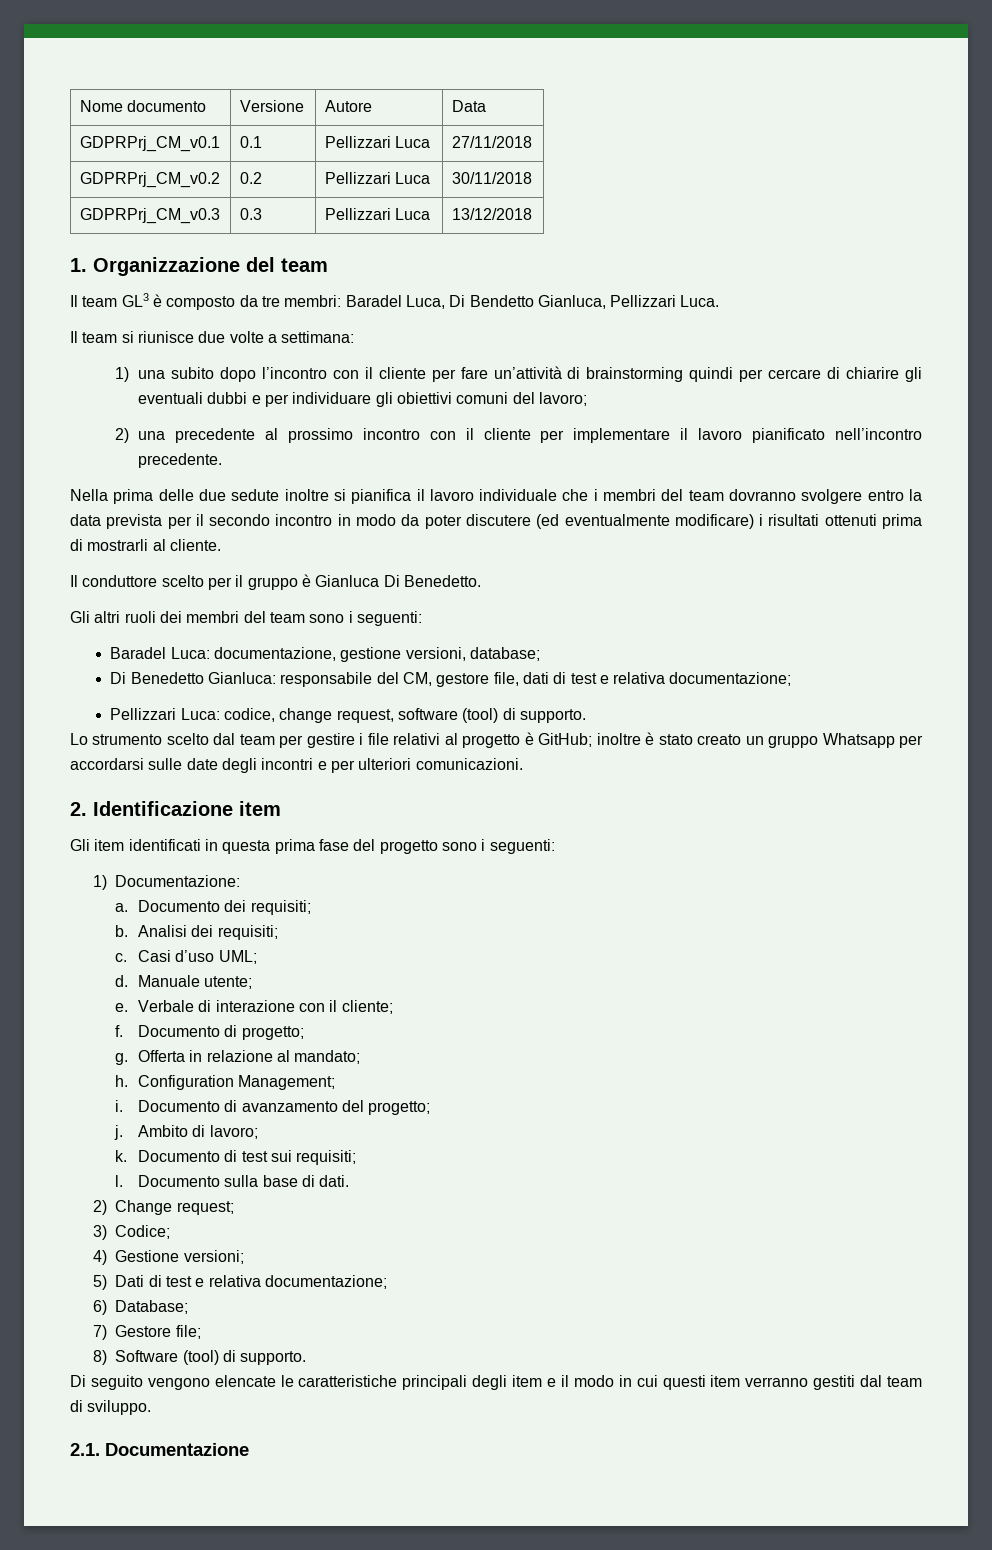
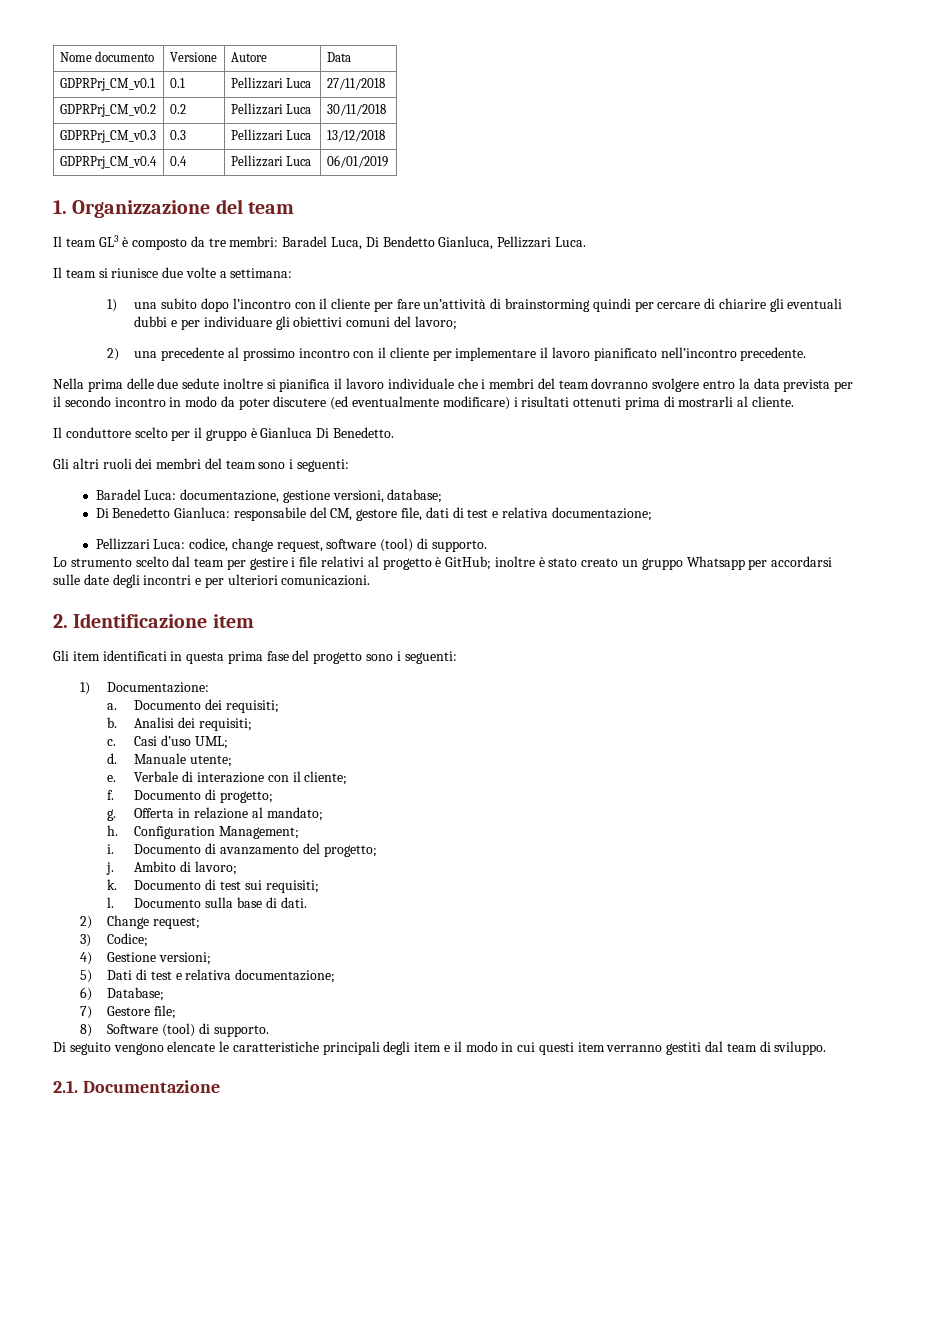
(532, 214) none -> [59,156,157,169] [169,156,187,166] [230,155,312,167] [326,155,388,168] // GDPRPrj_CM_v0.4 | 0.4 | Pellizzari Luca | 06/01/2019

